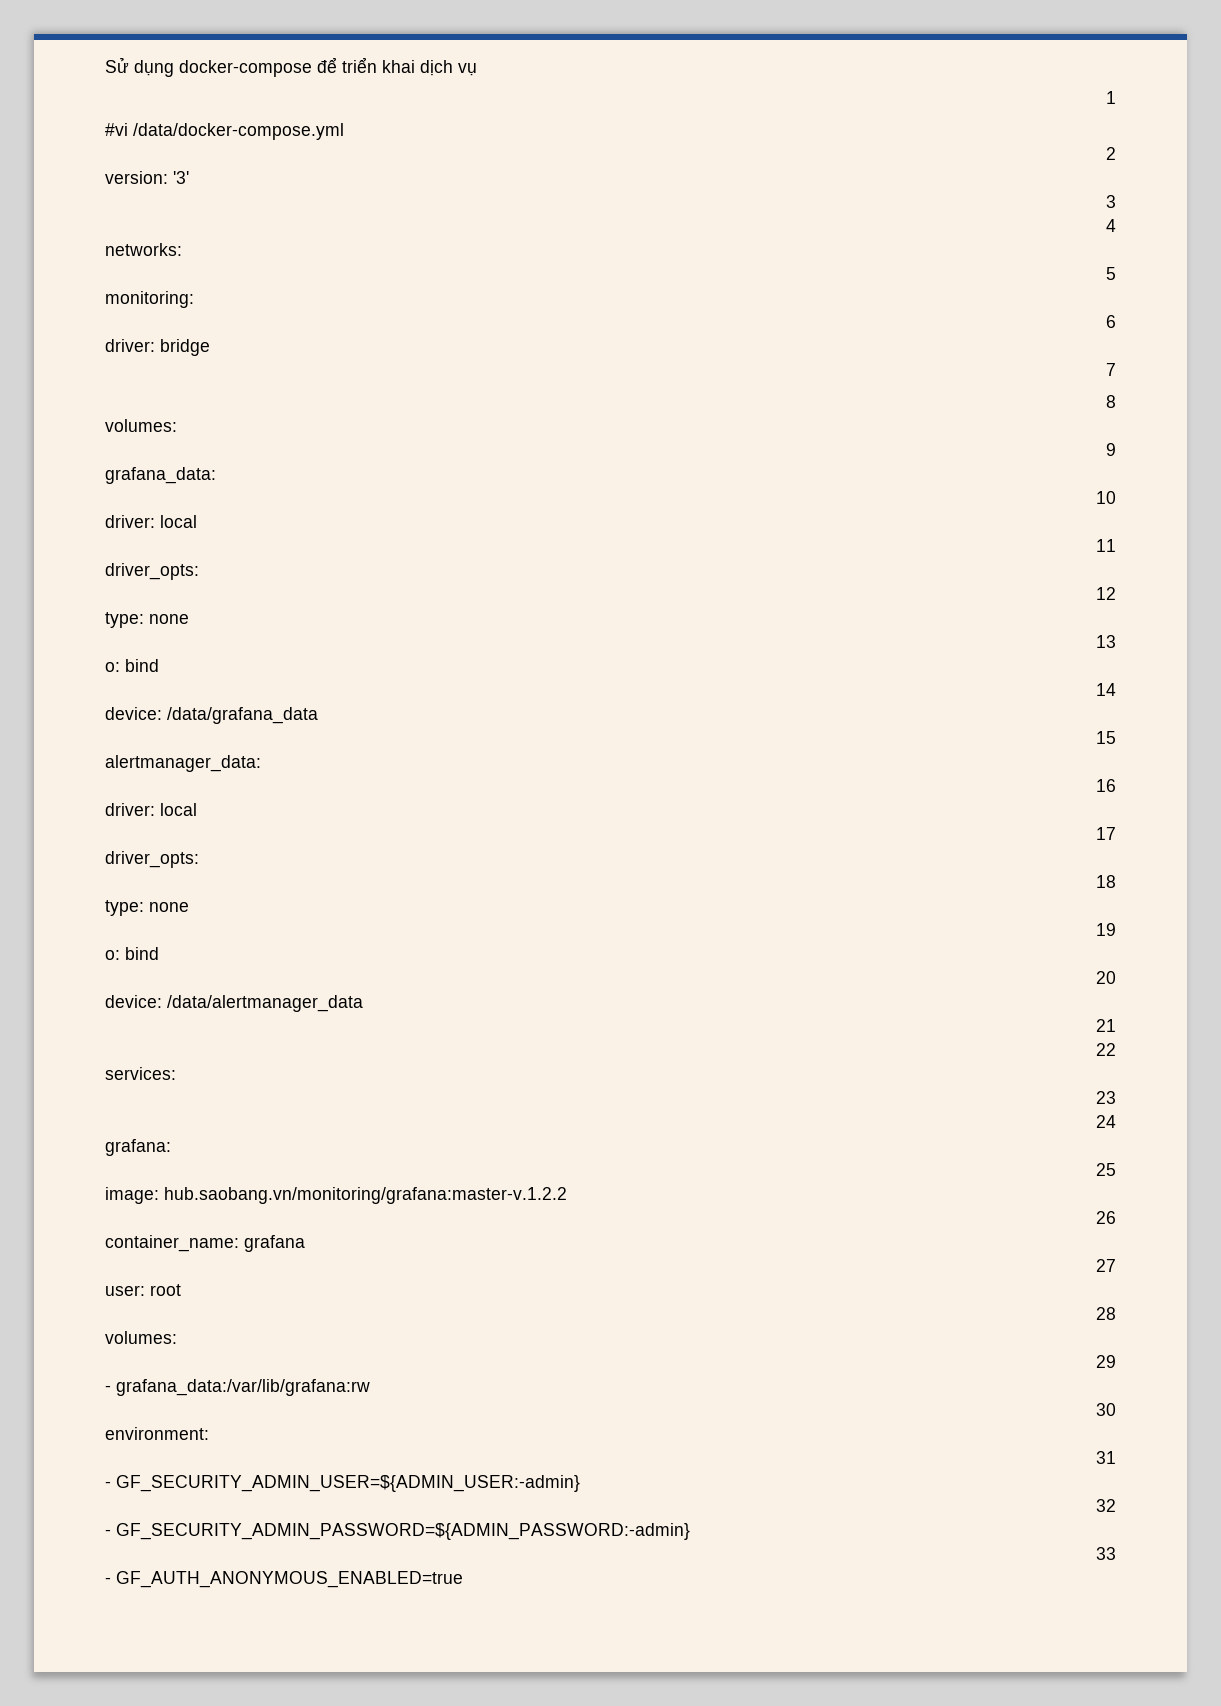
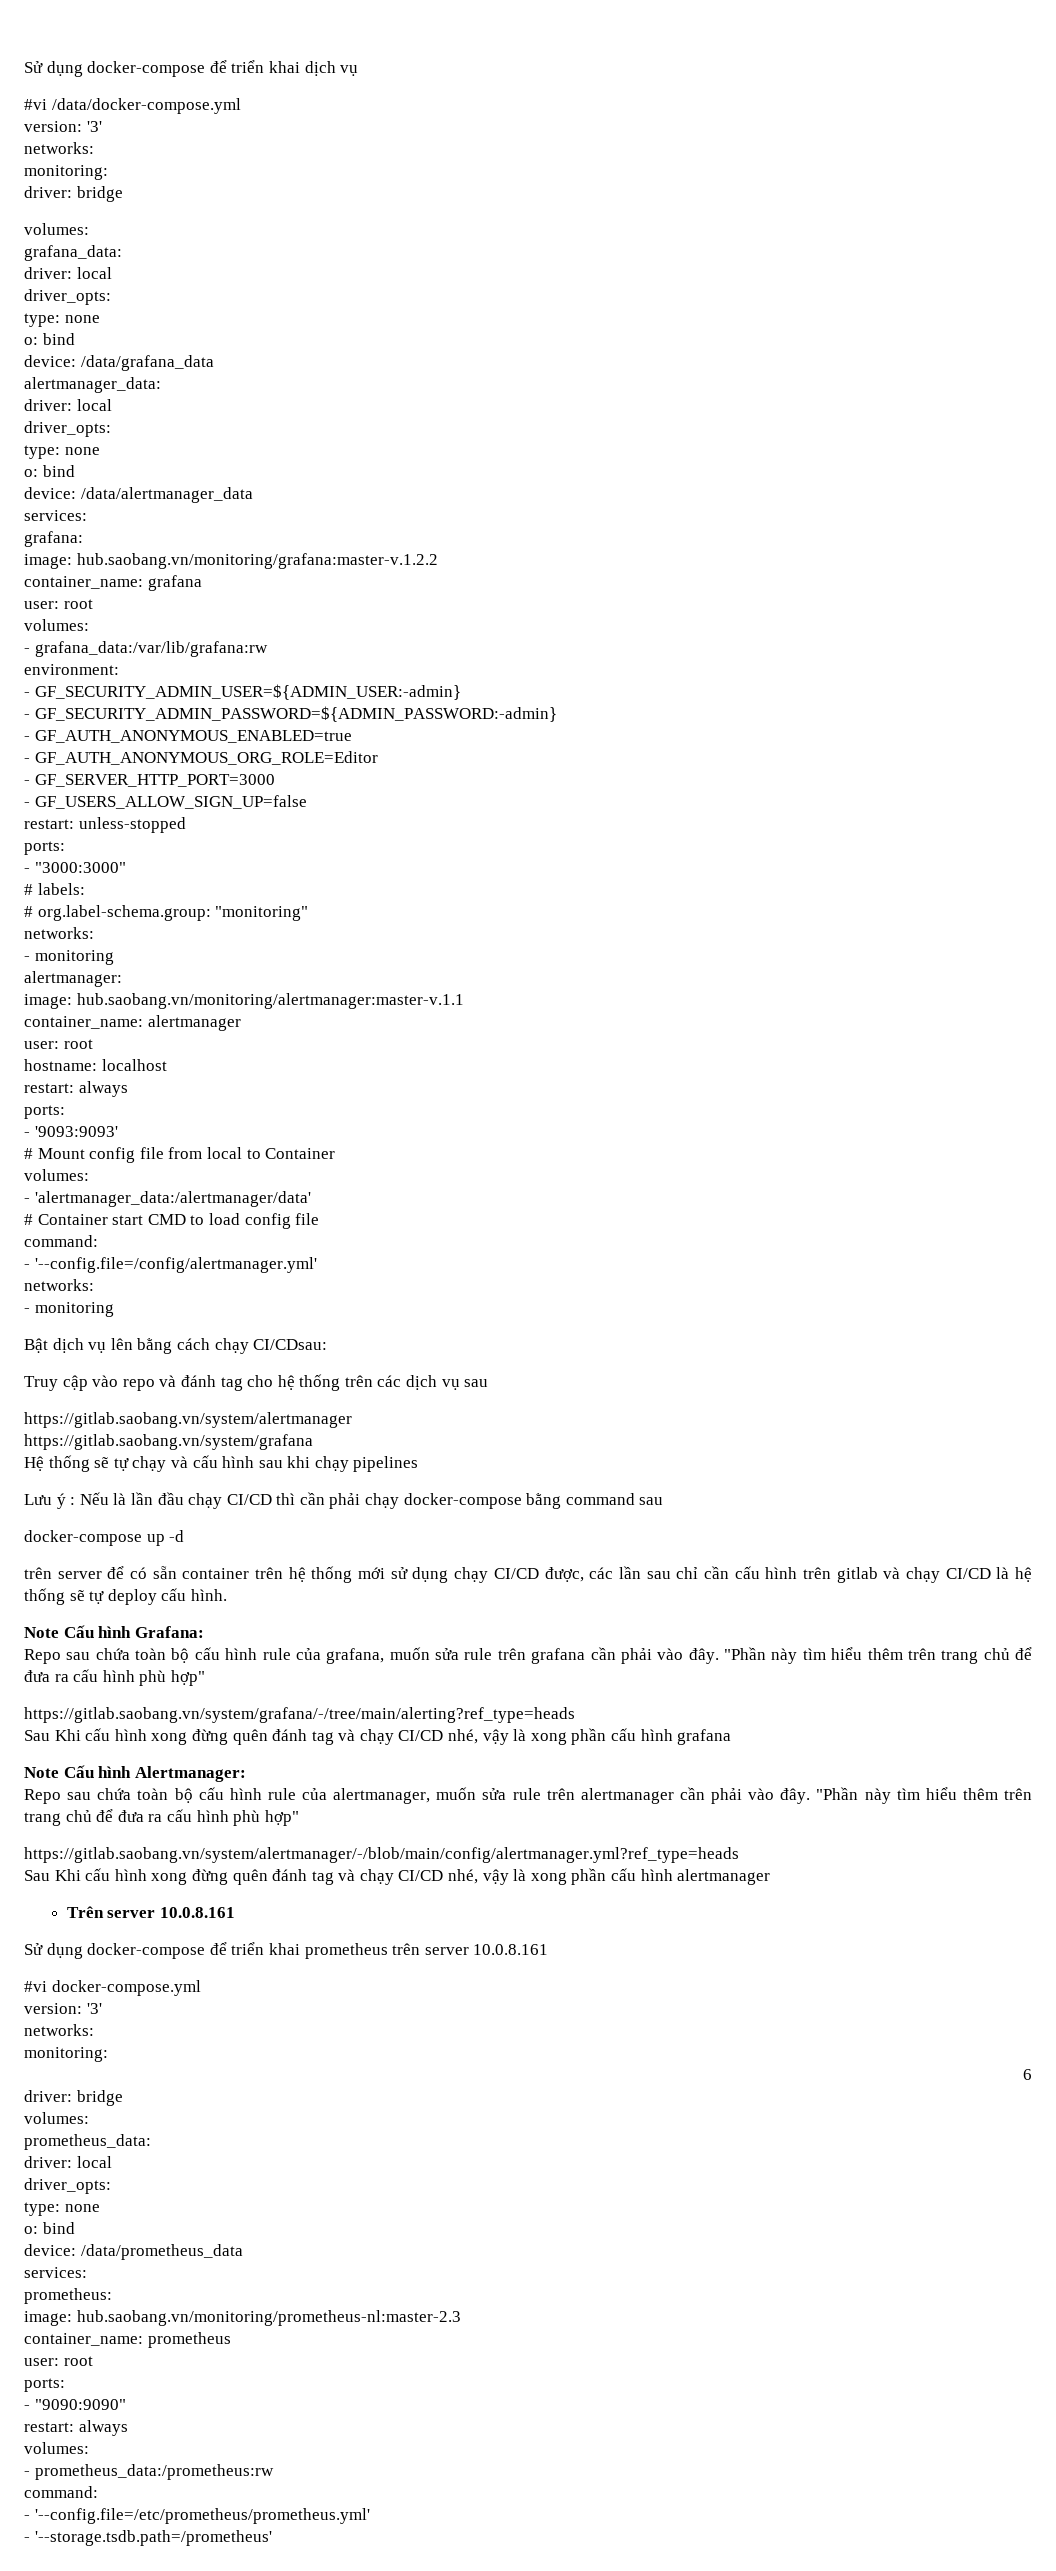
[1106,91,1116,104] // 1 -> (359, 70) none
[1106,147,1116,160] [105,171,189,184] [1106,195,1116,208] [1106,219,1116,232] [105,243,182,256] [1106,267,1116,280] // 2 // version: '3' // 3 // 4 // networks: // 5 -> [24,121,102,132] [24,142,94,154] [24,165,108,180] [24,186,123,202] [24,223,89,235] [24,245,122,261] [24,267,112,279] [24,289,111,305] [24,313,100,327] [24,333,75,345] [24,355,214,371] [24,377,161,393] [24,399,112,411] [24,421,111,437] [24,445,100,459] [24,465,75,477] [24,487,253,503] [24,510,87,521] [24,531,83,547] [24,553,438,569] [24,575,202,591] [24,599,93,609] [24,619,89,631] [24,641,268,657] [24,664,119,675] [24,684,461,700] [24,706,557,722] [24,730,352,743] [24,751,378,765] [24,774,275,787] [24,795,307,809] [24,817,186,833] [24,841,65,855] [24,862,126,873] [24,883,85,895] [24,905,309,921] [24,927,94,939] [24,950,114,965] [24,971,122,987] [24,993,464,1009] [24,1015,241,1031] [24,1039,93,1049] [24,1059,167,1071] [24,1081,128,1097] [24,1105,65,1119] [24,1126,118,1137] [24,1147,336,1163] [24,1169,89,1181] [24,1191,311,1207] [24,1213,320,1229] [24,1235,98,1247] [24,1257,317,1273] [24,1279,94,1291] [24,1302,114,1317] [24,1338,328,1354] [24,1374,489,1391] [24,1412,352,1428] [24,1434,313,1450] [24,1455,419,1472] [24,1492,664,1509] [24,1530,185,1546] [24,1566,1033,1583] [24,1588,227,1605] [24,1625,204,1638] [24,1647,1032,1664] [24,1669,205,1686] [24,1707,575,1723] [24,1728,732,1745] [24,1765,246,1782] [24,1787,1032,1804] [24,1809,299,1826] [24,1847,739,1863] [24,1868,771,1885] [66,1906,236,1918] [24,1942,549,1959] [24,1980,201,1996] [24,2003,102,2014] [24,2024,94,2036] // version: '3' // networks: // monitoring: // driver: bridge // volumes: // grafana_data: // driver: local // driver_opts: // type: none // o: bind // device: /data/grafana_data // alertmanager_data: // driver: local // driver_opts: // type: none // o: bind // device: /data/alertmanager_data // services: // grafana: // image: hub.saobang.vn/monitoring/grafana:master-v.1.2.2 // container_name: grafana // user: root // volumes: // - grafana_data:/var/lib/grafana:rw // environment: // - GF_SECURITY_ADMIN_USER=${ADMIN_USER:-admin} // - GF_SECURITY_ADMIN_PASSWORD=${ADMIN_PASSWORD:-admin} // - GF_AUTH_ANONYMOUS_ENABLED=true // - GF_AUTH_ANONYMOUS_ORG_ROLE=Editor // - GF_SERVER_HTTP_PORT=3000 // - GF_USERS_ALLOW_SIGN_UP=false // restart: unless-stopped // ports: // - "3000:3000" // # labels: // # org.label-schema.group: "monitoring" // networks: // - monitoring // alertmanager: // image: hub.saobang.vn/monitoring/alertmanager:master-v.1.1 // container_name: alertmanager // user: root // hostname: localhost // restart: always // ports: // - '9093:9093' // # Mount config file from local to Container // volumes: // - 'alertmanager_data:/alertmanager/data' // # Container start CMD to load config file // command: // - '--config.file=/config/alertmanager.yml' // networks: // - monitoring // Bật dịch vụ lên bằng cách chạy CI/CDsau: // Truy cập vào repo và đánh tag cho hệ thống trên các dịch vụ sau // https://gitlab.saobang.vn/system/alertmanager // https://gitlab.saobang.vn/system/grafana // Hệ thống sẽ tự chạy và cấu hình sau khi chạy pipelines // Lưu ý : Nếu là lần đầu chạy CI/CD thì cần phải chạy docker-compose bằng command sau // docker-compose up -d // trên server để có sẵn container trên hệ thống mới sử dụng chạy CI/CD được, các lần sau chỉ cần cấu hình trên gitlab và chạy CI/CD là hệ thống sẽ tự deploy cấu hình. // Note Cấu hình Grafana: // Repo sau chứa toàn bộ cấu hình rule của grafana, muốn sửa rule trên grafana cần phải vào đây. "Phần này tìm hiểu thêm trên trang chủ để đưa ra cấu hình phù hợp" // https://gitlab.saobang.vn/system/grafana/-/tree/main/alerting?ref_type=heads // Sau Khi cấu hình xong đừng quên đánh tag và chạy CI/CD nhé, vậy là xong phần cấu hình grafana // Note Cấu hình Alertmanager: // Repo sau chứa toàn bộ cấu hình rule của alertmanager, muốn sửa rule trên alertmanager cần phải vào đây. "Phần này tìm hiểu thêm trên trang chủ để đưa ra cấu hình phù hợp" // https://gitlab.saobang.vn/system/alertmanager/-/blob/main/config/alertmanager.yml?ref_type=heads // Sau Khi cấu hình xong đừng quên đánh tag và chạy CI/CD nhé, vậy là xong phần cấu hình alertmanager // Trên server 10.0.8.161 // Sử dụng docker-compose để triển khai prometheus trên server 10.0.8.161 // #vi docker-compose.yml // version: '3' // networks:
[1106,363,1116,376] [1106,395,1116,408] [105,419,177,432] [1106,443,1116,456] [105,467,216,484] [1096,491,1116,504] [105,515,197,528] [1096,539,1116,552] [105,563,199,580] [1096,587,1116,600] [105,612,189,628] [1096,635,1116,648] [105,659,159,672] [1096,683,1116,696] [105,707,318,724] [1096,731,1116,744] [105,755,261,772] [1096,779,1116,792] [105,803,197,816] [1096,827,1116,840] [105,851,199,868] [1096,875,1116,888] [105,900,189,916] [1096,923,1116,936] [105,947,159,960] [1096,971,1116,984] [105,995,363,1012] [1096,1019,1116,1032] [1096,1043,1116,1056] [105,1067,176,1080] [1096,1091,1116,1104] [1096,1115,1116,1128] [105,1139,171,1156] [1096,1163,1116,1176] [105,1187,567,1204] [1096,1211,1116,1224] [105,1235,305,1252] [1096,1259,1116,1272] [105,1284,181,1296] [1096,1307,1116,1320] [105,1331,177,1344] [1096,1355,1116,1368] [105,1379,370,1396] [1096,1403,1116,1416] [105,1427,209,1440] [1096,1451,1116,1464] [105,1475,580,1492] [1096,1499,1116,1512] [105,1523,690,1540] [1096,1547,1116,1560] [105,1571,463,1588] // 7 // 8 // volumes: // 9 // grafana_data: // 10 // driver: local // 11 // driver_opts: // 12 // type: none // 13 // o: bind // 14 // device: /data/grafana_data // 15 // alertmanager_data: // 16 // driver: local // 17 // driver_opts: // 18 // type: none // 19 // o: bind // 20 // device: /data/alertmanager_data // 21 // 22 // services: // 23 // 24 // grafana: // 25 // image: hub.saobang.vn/monitoring/grafana:master-v.1.2.2 // 26 // container_name: grafana // 27 // user: root // 28 // volumes: // 29 // - grafana_data:/var/lib/grafana:rw // 30 // environment: // 31 // - GF_SECURITY_ADMIN_USER=${ADMIN_USER:-admin} // 32 // - GF_SECURITY_ADMIN_PASSWORD=${ADMIN_PASSWORD:-admin} // 33 // - GF_AUTH_ANONYMOUS_ENABLED=true -> [24,2112,89,2124] [24,2134,151,2150] [24,2156,112,2168] [24,2178,111,2194] [24,2202,100,2216] [24,2222,75,2234] [24,2244,243,2260] [24,2267,87,2278] [24,2288,112,2304] [24,2310,461,2326] [24,2332,231,2348] [24,2356,93,2366] [24,2378,65,2392] [24,2399,126,2410] [24,2420,128,2436] [24,2442,89,2454] [24,2464,274,2480] [24,2486,98,2498] [24,2508,370,2524] [24,2530,272,2546] // volumes: // prometheus_data: // driver: local // driver_opts: // type: none // o: bind // device: /data/prometheus_data // services: // prometheus: // image: hub.saobang.vn/monitoring/prometheus-nl:master-2.3 // container_name: prometheus // user: root // ports: // - "9090:9090" // restart: always // volumes: // - prometheus_data:/prometheus:rw // command: // - '--config.file=/etc/prometheus/prometheus.yml' // - '--storage.tsdb.path=/prometheus'

